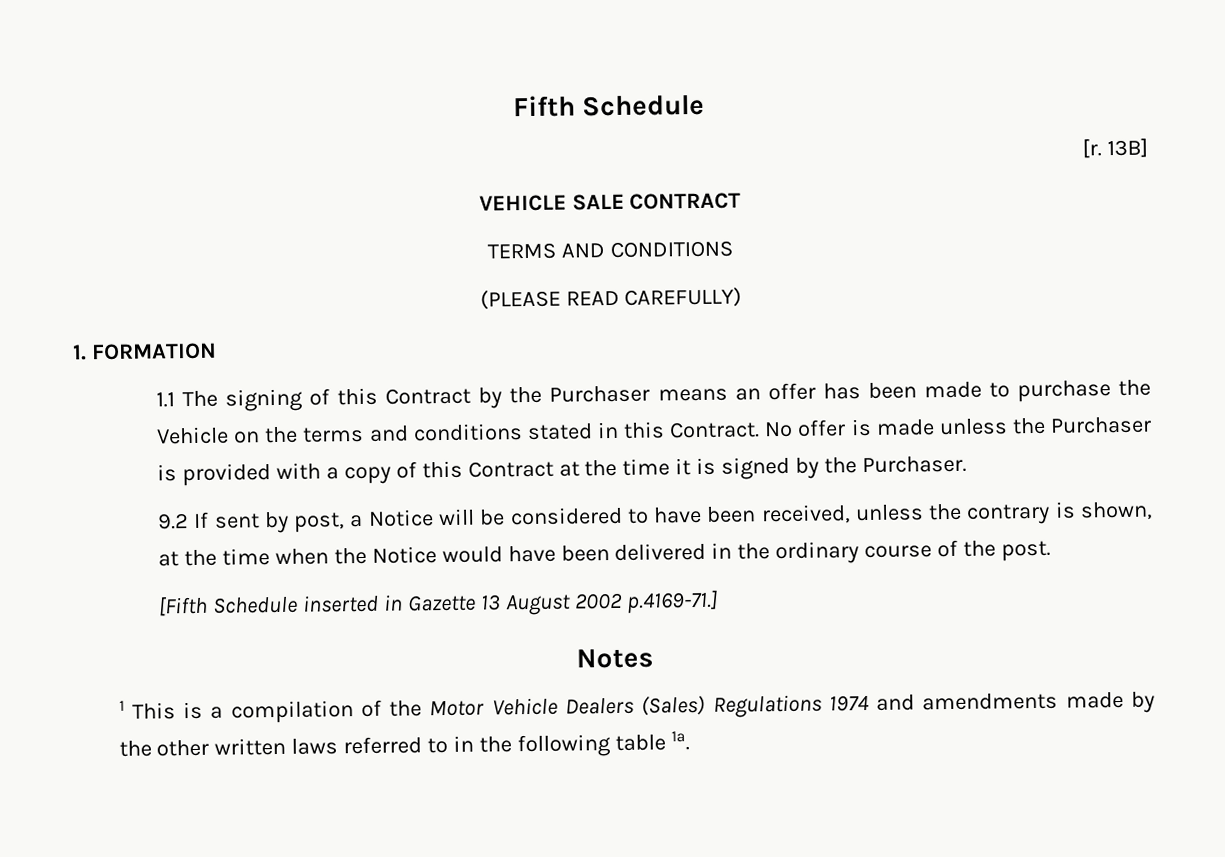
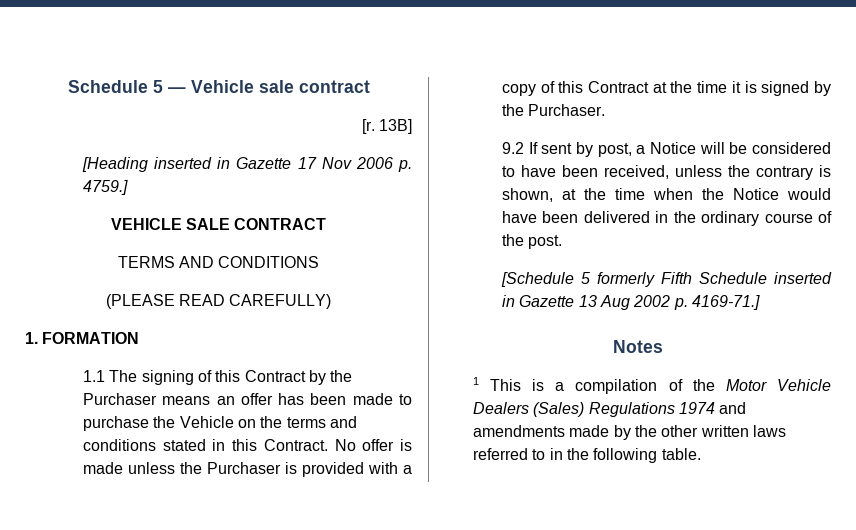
[512,94,706,118] [1082,137,1148,159] Fifth Schedule // [r. 13B] -> [67,80,370,93] [361,119,412,134] [81,157,413,172] [82,180,128,195] Schedule 5 — Vehicle sale contract // [r. 13B] // [Heading inserted in Gazette 17 Nov 2006 p. 4759.]
[158,595,209,617] [Fifth -> [500,272,692,287] [Schedule 5 formerly Fifth
[504,589,718,616] August 2002 p.4169-71.] -> [599,295,760,310] Aug 2002 p. 4169-71.]
[614,731,690,751] table 1a. -> [661,448,701,460] table.

